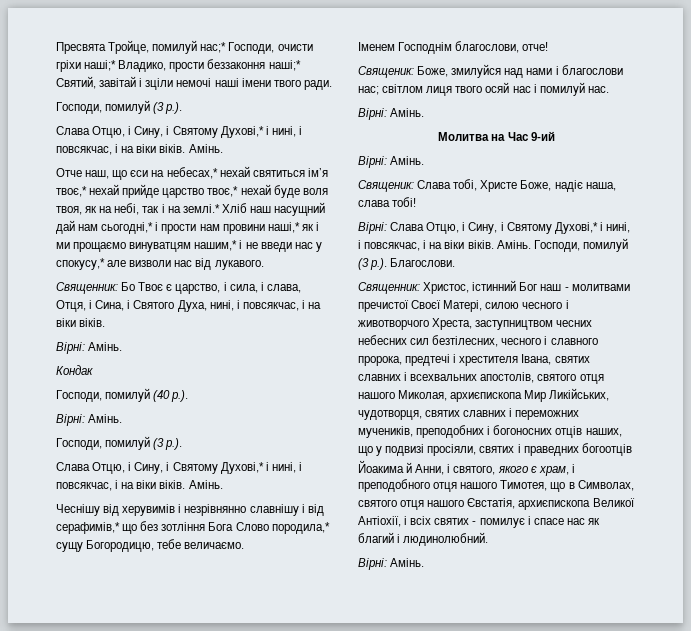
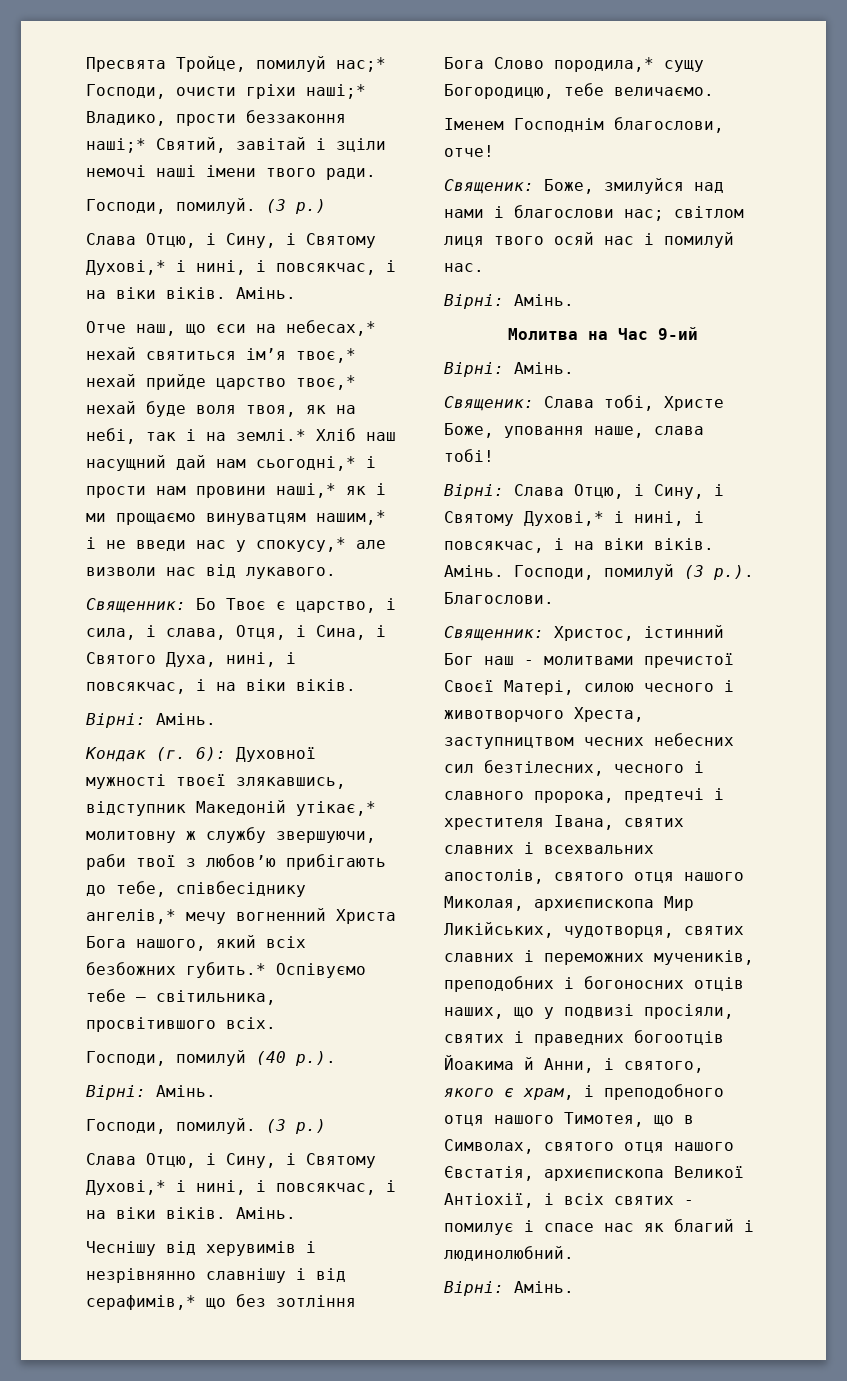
[105,100,183,114] помилуй (3 р.). -> [176,198,326,214] помилуй. (3 р.)
(93, 370) none -> [156,747,316,762] [86,774,346,789] [86,800,376,816] [86,827,376,843] [86,854,386,870] [86,881,306,897] [86,908,396,924] [86,935,306,951] [86,962,366,978] [86,989,276,1005] [86,1017,276,1032] (г. 6): Духовної мужності твоєї злякавшись, відступник Македоній утікає,* молитовну ж службу звершуючи, раби твої з любов’ю прибігають до тебе, співбесіднику ангелів,* мечу вогненний Христа Бога нашого, який всіх безбожних губить.* Оспівуємо тебе – світильника, просвітившого всіх.
[105,436,183,450] помилуй (3 р.). -> [176,1118,326,1134] помилуй. (3 р.)
[554,180,616,192] надіє наша, -> [504,426,644,438] уповання наше,

